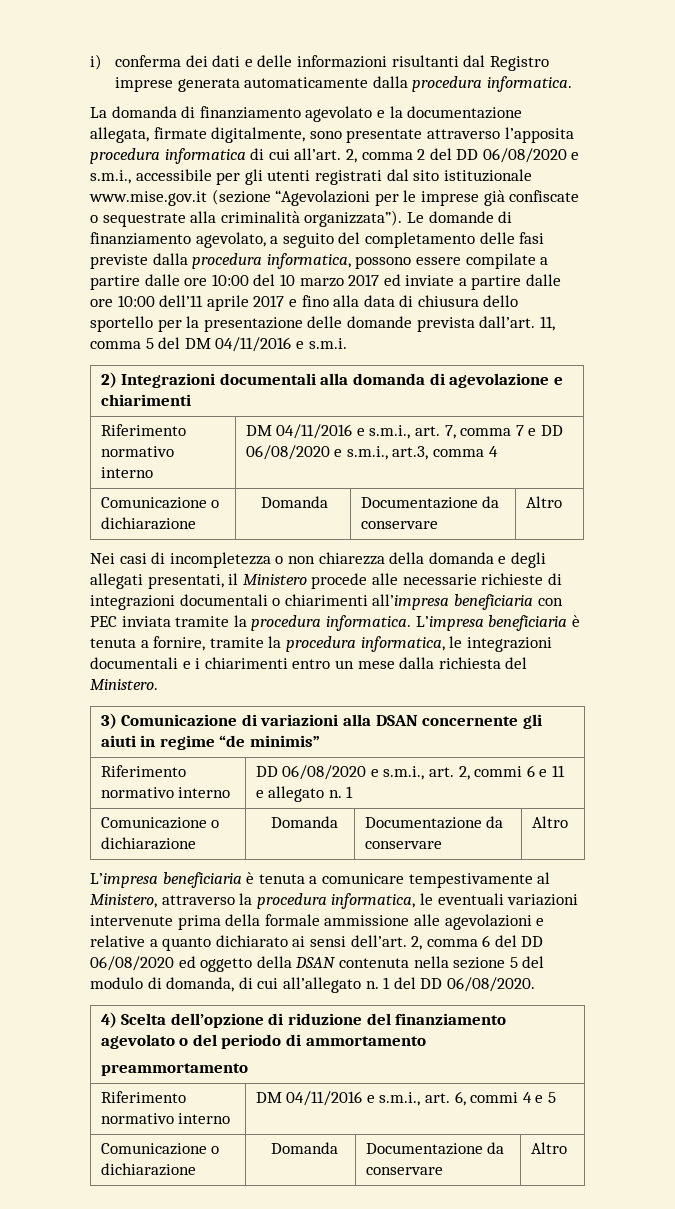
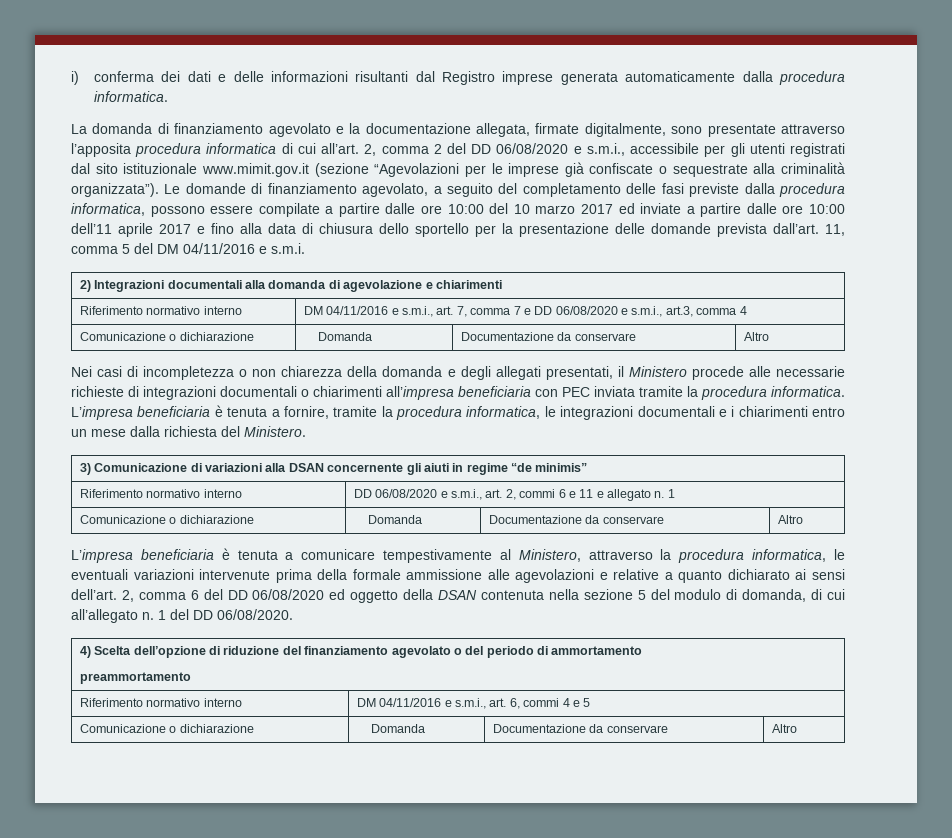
[89,191,207,206] www.mise.gov.it -> [201,163,309,177] www.mimit.gov.it

